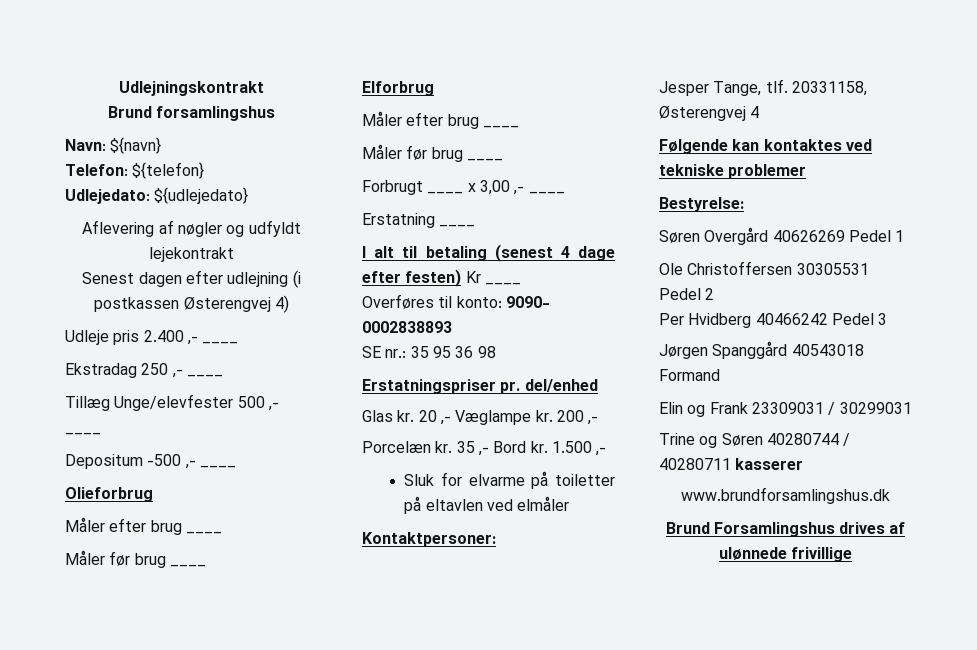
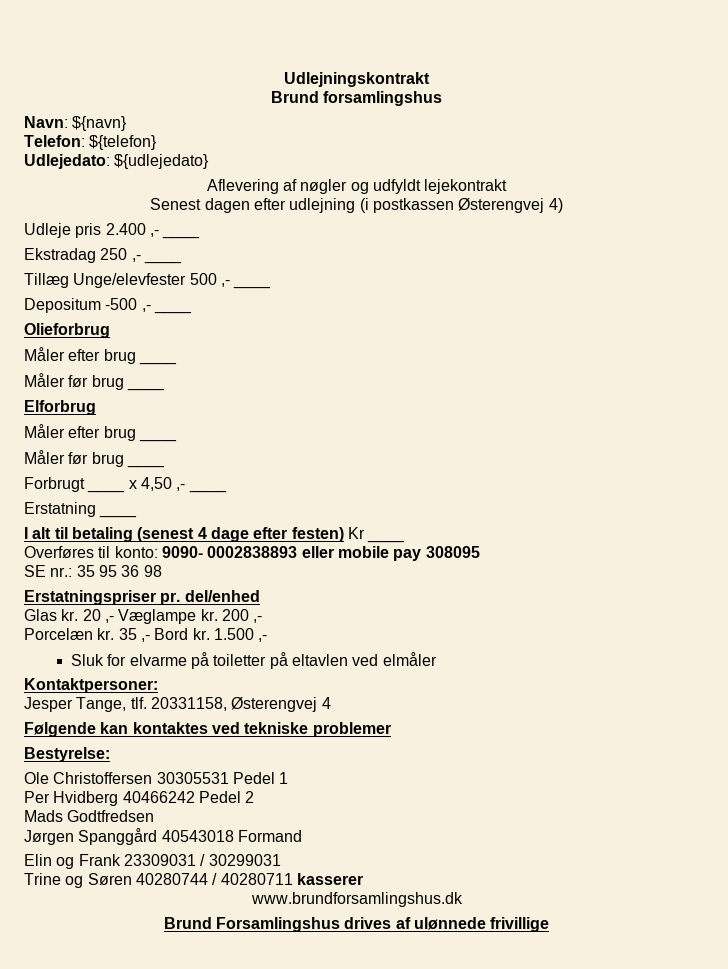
[479,180,510,195] 3,00 -> [140,477,172,491] 4,50
(452, 327) none -> [301,546,480,561] eller mobile pay 308095
[659,227,905,245] // Søren Overgård 40626269 Pedel 1 -> (110, 754) none
[705,288,715,300] 2 -> [279,772,289,784] 1
[878,313,888,325] 3 -> [245,791,255,803] [24,810,155,822] 2 // Mads Godtfredsen

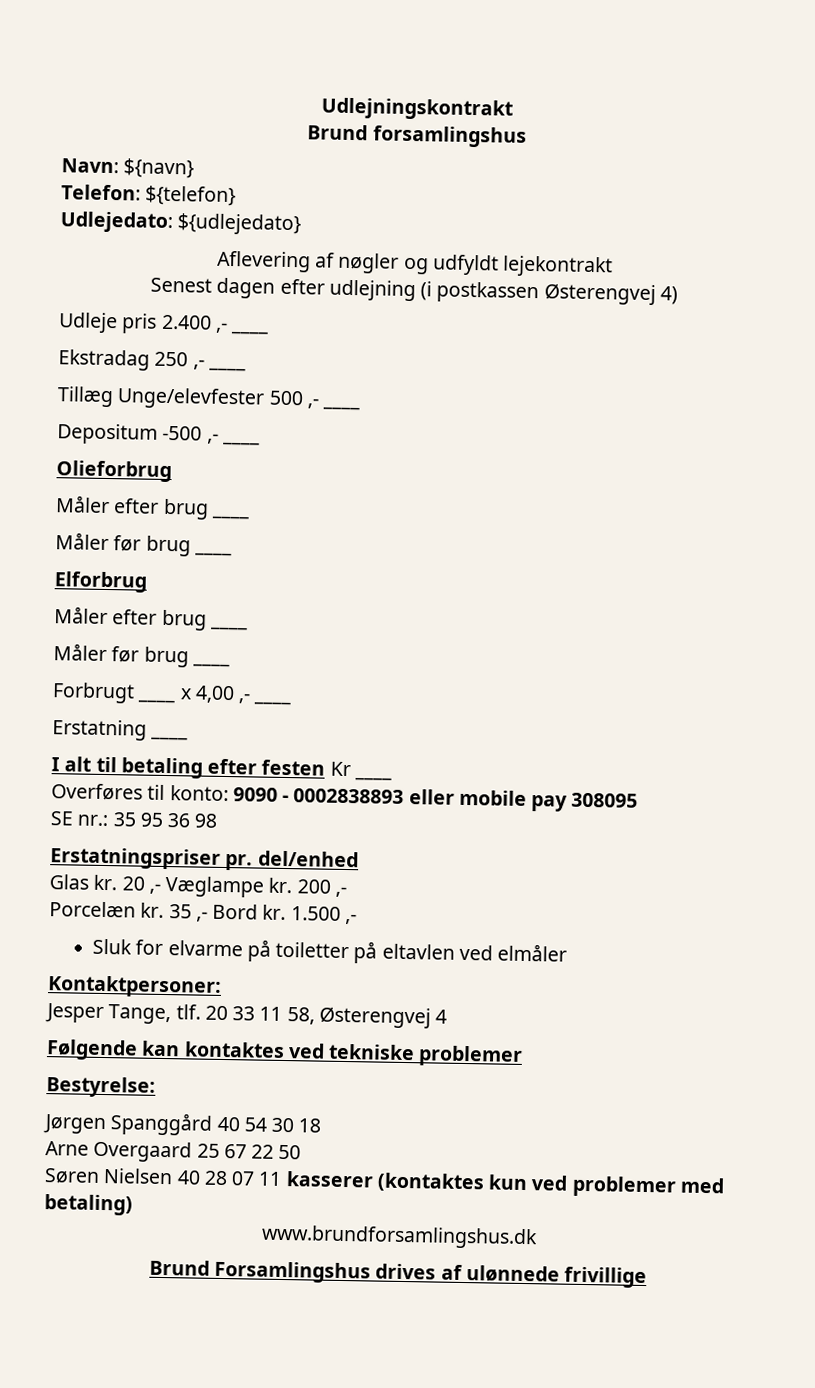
[140,477,172,491] 4,50 -> [194,685,235,704] 4,00
[137,527,344,542] (senest 4 dage efter festen) -> [207,758,326,776] efter festen
[161,546,203,558] 9090- -> [232,787,290,803] 9090 -
[150,697,227,711] 20331158, -> [204,1005,315,1025] 20 33 11 58,
[24,772,289,784] [24,791,255,806] [24,810,155,822] [24,828,302,845] [24,854,281,869] [24,873,363,888] Ole Christoffersen 30305531 Pedel 1 // Per Hvidberg 40466242 Pedel 2 // Mads Godtfredsen // Jørgen Spanggård 40543018 Formand // Elin og Frank 23309031 / 30299031 // Trine og Søren 40280744 / 40280711 kasserer -> [43,1112,322,1136] [45,1140,302,1163] [44,1168,725,1198] [44,1194,133,1216] Jørgen Spanggård 40 54 30 18 // Arne Overgaard 25 67 22 50 // Søren Nielsen 40 28 07 11 kasserer (kontaktes kun ved problemer med betaling)

